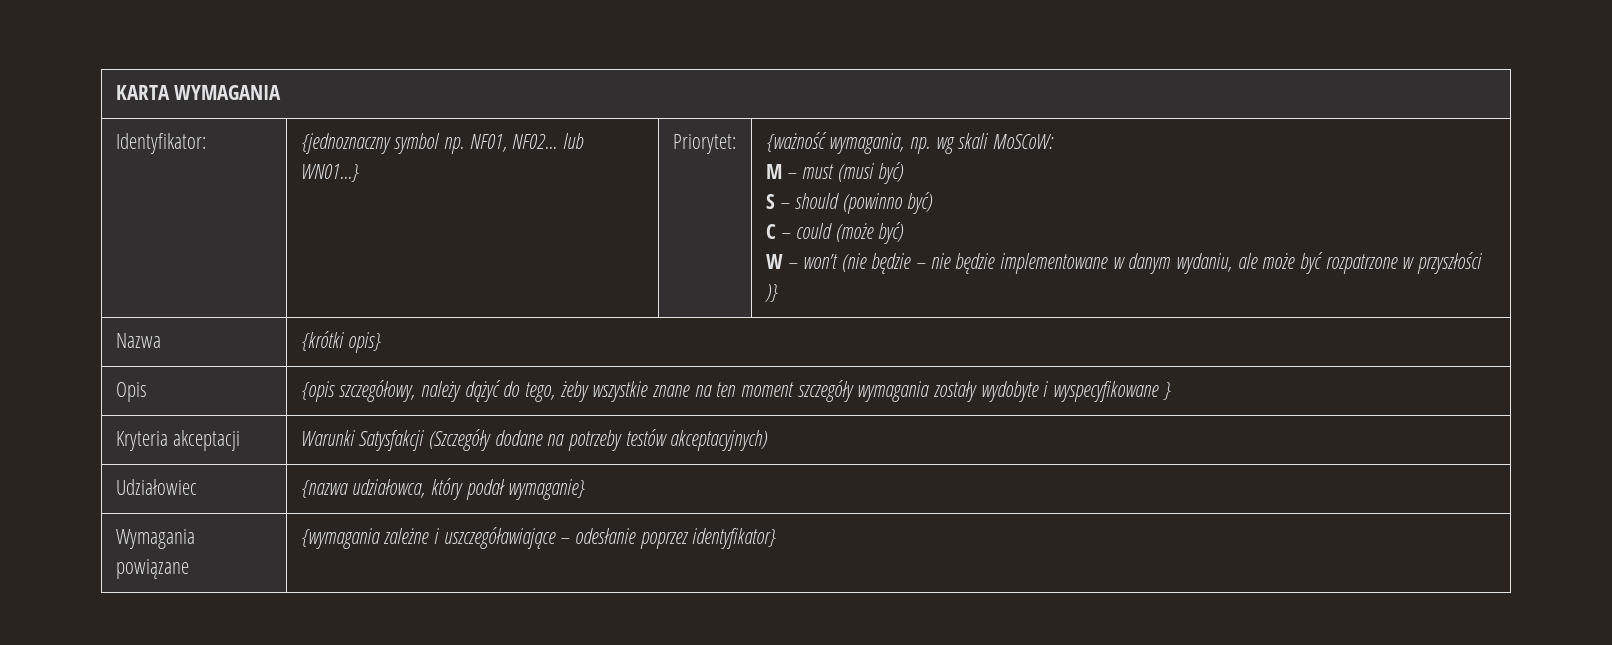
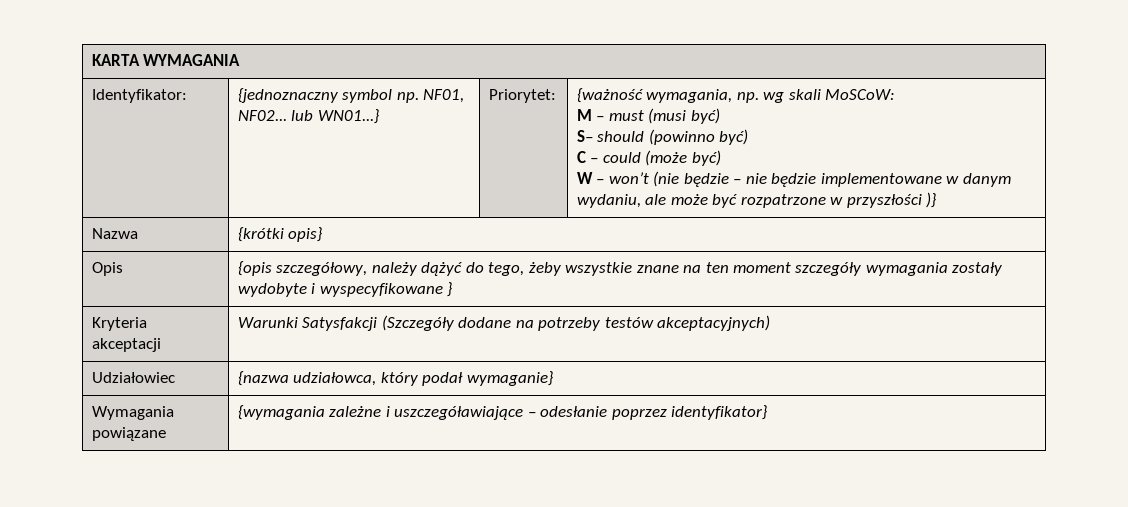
[765,194,791,209] S – -> [577,130,594,142] S–

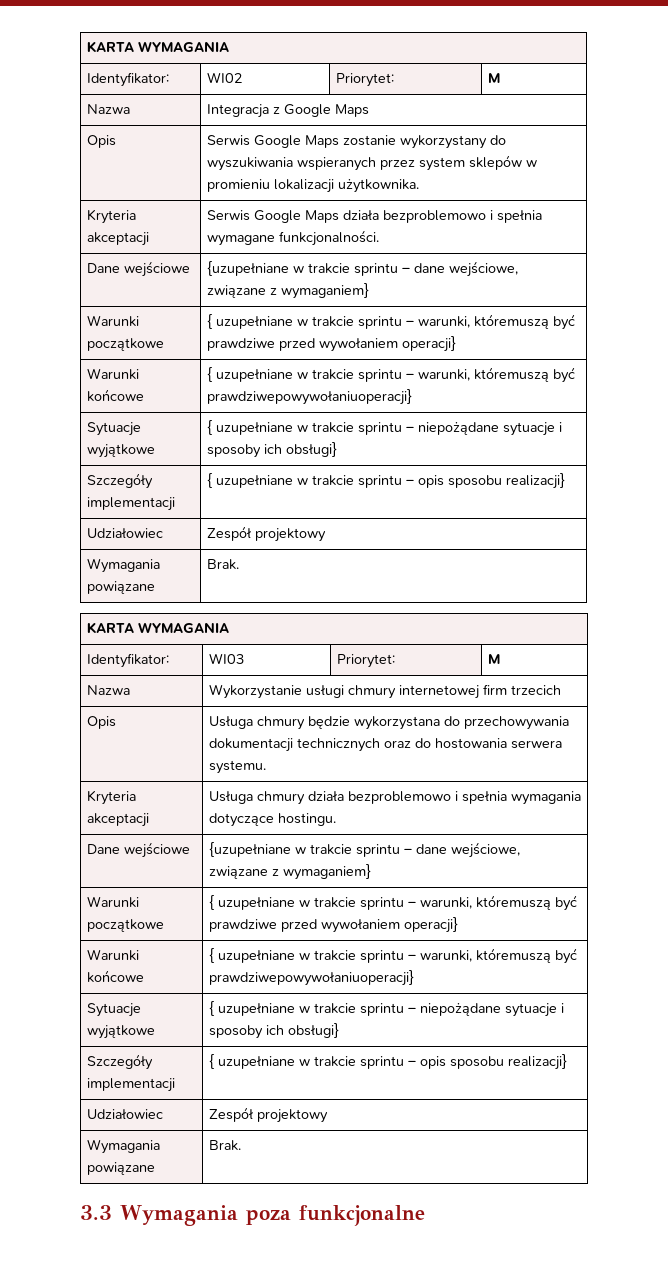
[92,54,241,66] [92,89,188,103] [238,88,465,103] [238,109,379,124] [489,89,557,103] [577,88,896,103] [577,108,720,124] [577,129,749,145] [577,150,721,166] [577,171,1011,187] [577,192,937,208] [92,228,139,239] [238,227,323,242] [92,262,124,276] [238,261,1003,276] [238,282,453,297] [92,317,148,331] [92,338,162,352] [238,315,771,331] [92,372,176,383] [238,371,553,386] [92,406,175,420] [92,427,167,441] [238,405,768,420] KARTA WYMAGANIA // Identyfikator: | {jednoznaczny symbol np. NF01, NF02... lub WN01...} | Priorytet: | {ważność wymagania, np. wg skali MoSCoW: // M – must (musi być) // S– should (powinno być) // C – could (może być) // W – won’t (nie będzie – nie będzie implementowane w danym wydaniu, ale może być rozpatrzone w przyszłości )} // Nazwa | {krótki opis} // Opis | {opis szczegółowy, należy dążyć do tego, żeby wszystkie znane na ten moment szczegóły wymagania zostały wydobyte i wyspecyfikowane } // Kryteria akceptacji | Warunki Satysfakcji (Szczegóły dodane na potrzeby testów akceptacyjnych) // Udziałowiec | {nazwa udziałowca, który podał wymaganie} // Wymagania powiązane | {wymagania zależne i uszczegóławiające – odesłanie poprzez identyfikator} -> [86,41,229,53] [86,72,169,87] [206,72,242,83] [335,73,394,87] [487,73,500,83] [86,104,130,114] [206,104,369,118] [86,135,116,148] [206,135,506,149] [206,155,537,171] [206,179,419,193] [86,209,136,224] [86,232,149,246] [206,210,542,223] [206,230,379,246] [86,261,190,277] [206,261,518,277] [206,283,369,299] [86,315,139,327] [86,338,164,351] [206,314,575,330] [206,336,456,352] [86,368,139,380] [86,389,144,402] [206,367,575,383] [206,389,412,405] [86,422,141,436] [86,444,155,458] [206,420,562,436] [206,442,337,458] [86,473,153,489] [86,497,175,511] [206,473,565,489] [86,528,163,539] [206,526,326,542] [86,558,160,573] [86,581,155,594] [206,559,239,570] [86,622,229,634] [86,653,169,668] [208,653,244,664] [336,654,395,668] [487,654,500,664] [86,685,130,695] [208,684,561,699] [86,716,116,729] [208,716,569,730] [208,738,562,752] [208,760,266,774] [86,790,136,805] [86,813,149,827] [208,791,581,805] [208,813,336,827] [86,842,190,858] [208,842,520,858] [208,864,371,880] [86,896,139,908] [86,919,164,932] [208,895,577,911] [208,917,458,933] [86,949,139,961] [86,970,144,983] [208,948,577,964] [208,970,414,986] [86,1003,141,1017] [86,1025,155,1039] [208,1001,564,1017] [208,1023,339,1039] [86,1054,153,1070] [86,1078,175,1092] [208,1054,567,1070] [86,1109,163,1120] [208,1107,328,1123] [86,1139,160,1154] [86,1162,155,1175] [208,1140,241,1151] [80,1205,425,1226] KARTA WYMAGANIA // Identyfikator: | WI02 | Priorytet: | M // Nazwa | Integracja z Google Maps // Opis | Serwis Google Maps zostanie wykorzystany do wyszukiwania wspieranych przez system sklepów w promieniu lokalizacji użytkownika. // Kryteria akceptacji | Serwis Google Maps działa bezproblemowo i spełnia wymagane funkcjonalności. // Dane wejściowe | {uzupełniane w trakcie sprintu – dane wejściowe, związane z wymaganiem} // Warunki początkowe | { uzupełniane w trakcie sprintu – warunki, któremuszą być prawdziwe przed wywołaniem operacji} // Warunki końcowe | { uzupełniane w trakcie sprintu – warunki, któremuszą być prawdziwepowywołaniuoperacji} // Sytuacje wyjątkowe | { uzupełniane w trakcie sprintu – niepożądane sytuacje i sposoby ich obsługi} // Szczegóły implementacji | { uzupełniane w trakcie sprintu – opis sposobu realizacji} // Udziałowiec | Zespół projektowy // Wymagania powiązane | Brak. // KARTA WYMAGANIA // Identyfikator: | WI03 | Priorytet: | M // Nazwa | Wykorzystanie usługi chmury internetowej firm trzecich // Opis | Usługa chmury będzie wykorzystana do przechowywania dokumentacji technicznych oraz do hostowania serwera systemu. // Kryteria akceptacji | Usługa chmury działa bezproblemowo i spełnia wymagania dotyczące hostingu. // Dane wejściowe | {uzupełniane w trakcie sprintu – dane wejściowe, związane z wymaganiem} // Warunki początkowe | { uzupełniane w trakcie sprintu – warunki, któremuszą być prawdziwe przed wywołaniem operacji} // Warunki końcowe | { uzupełniane w trakcie sprintu – warunki, któremuszą być prawdziwepowywołaniuoperacji} // Sytuacje wyjątkowe | { uzupełniane w trakcie sprintu – niepożądane sytuacje i sposoby ich obsługi} // Szczegóły implementacji | { uzupełniane w trakcie sprintu – opis sposobu realizacji} // Udziałowiec | Zespół projektowy // Wymagania powiązane | Brak. // 3.3 Wymagania poza funkcjonalne

